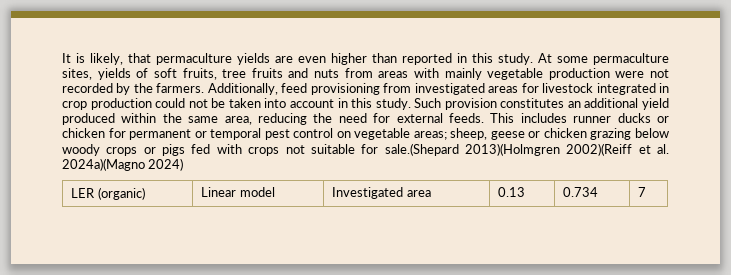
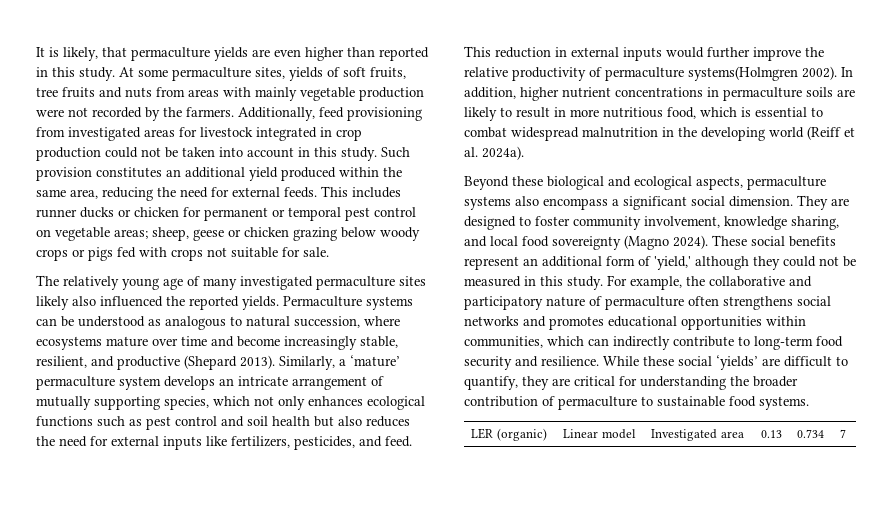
[384,143,669,156] [62,158,184,171] sale.(Shepard 2013)(Holmgren 2002)(Reiff et al. 2024a)(Magno 2024) -> [303,247,329,257] [36,275,426,290] [36,296,413,310] [36,316,400,330] [36,336,398,350] [36,355,400,370] [36,376,384,390] [36,396,425,410] [36,416,410,430] [36,436,412,450] [464,46,824,61] [464,66,853,81] [464,87,855,101] [464,107,823,121] [464,126,855,141] [464,146,524,160] [464,176,826,190] [464,195,849,210] [464,216,839,230] [464,235,836,250] [464,256,856,270] [464,275,812,290] [464,296,831,310] [464,316,806,330] [464,336,843,350] [464,355,848,370] [464,376,798,390] [464,396,809,410] sale. // The relatively young age of many investigated permaculture sites likely also influenced the reported yields. Permaculture systems can be understood as analogous to natural succession, where ecosystems mature over time and become increasingly stable, resilient, and productive (Shepard 2013). Similarly, a ‘mature’ permaculture system develops an intricate arrangement of mutually supporting species, which not only enhances ecological functions such as pest control and soil health but also reduces the need for external inputs like fertilizers, pesticides, and feed. This reduction in external inputs would further improve the relative productivity of permaculture systems(Holmgren 2002). In addition, higher nutrient concentrations in permaculture soils are likely to result in more nutritious food, which is essential to combat widespread malnutrition in the developing world (Reiff et al. 2024a). // Beyond these biological and ecological aspects, permaculture systems also encompass a significant social dimension. They are designed to foster community involvement, knowledge sharing, and local food sovereignty (Magno 2024). These social benefits represent an additional form of 'yield,' although they could not be measured in this study. For example, the collaborative and participatory nature of permaculture often strengthens social networks and promotes educational opportunities within communities, which can indirectly contribute to long-term food security and resilience. While these social ‘yields’ are difficult to quantify, they are critical for understanding the broader contribution of permaculture to sustainable food systems.

